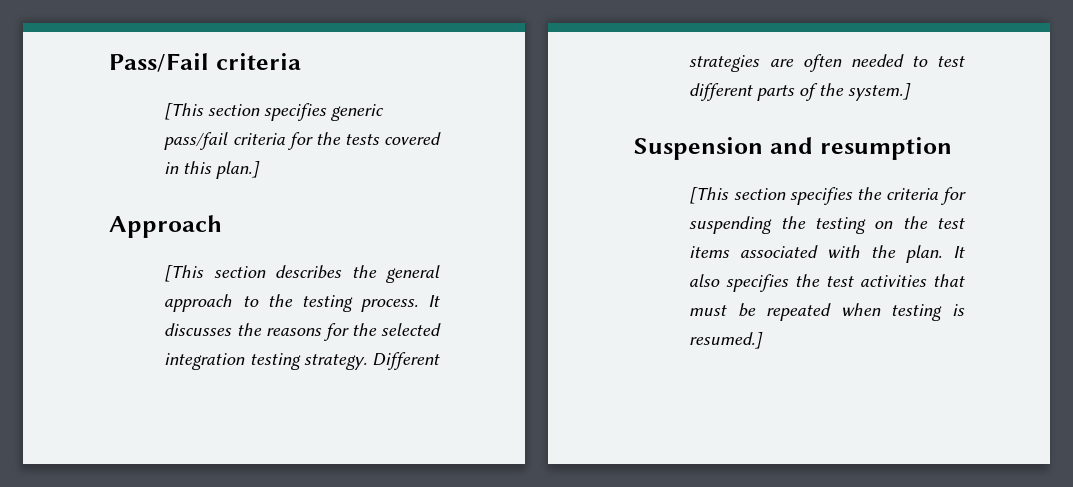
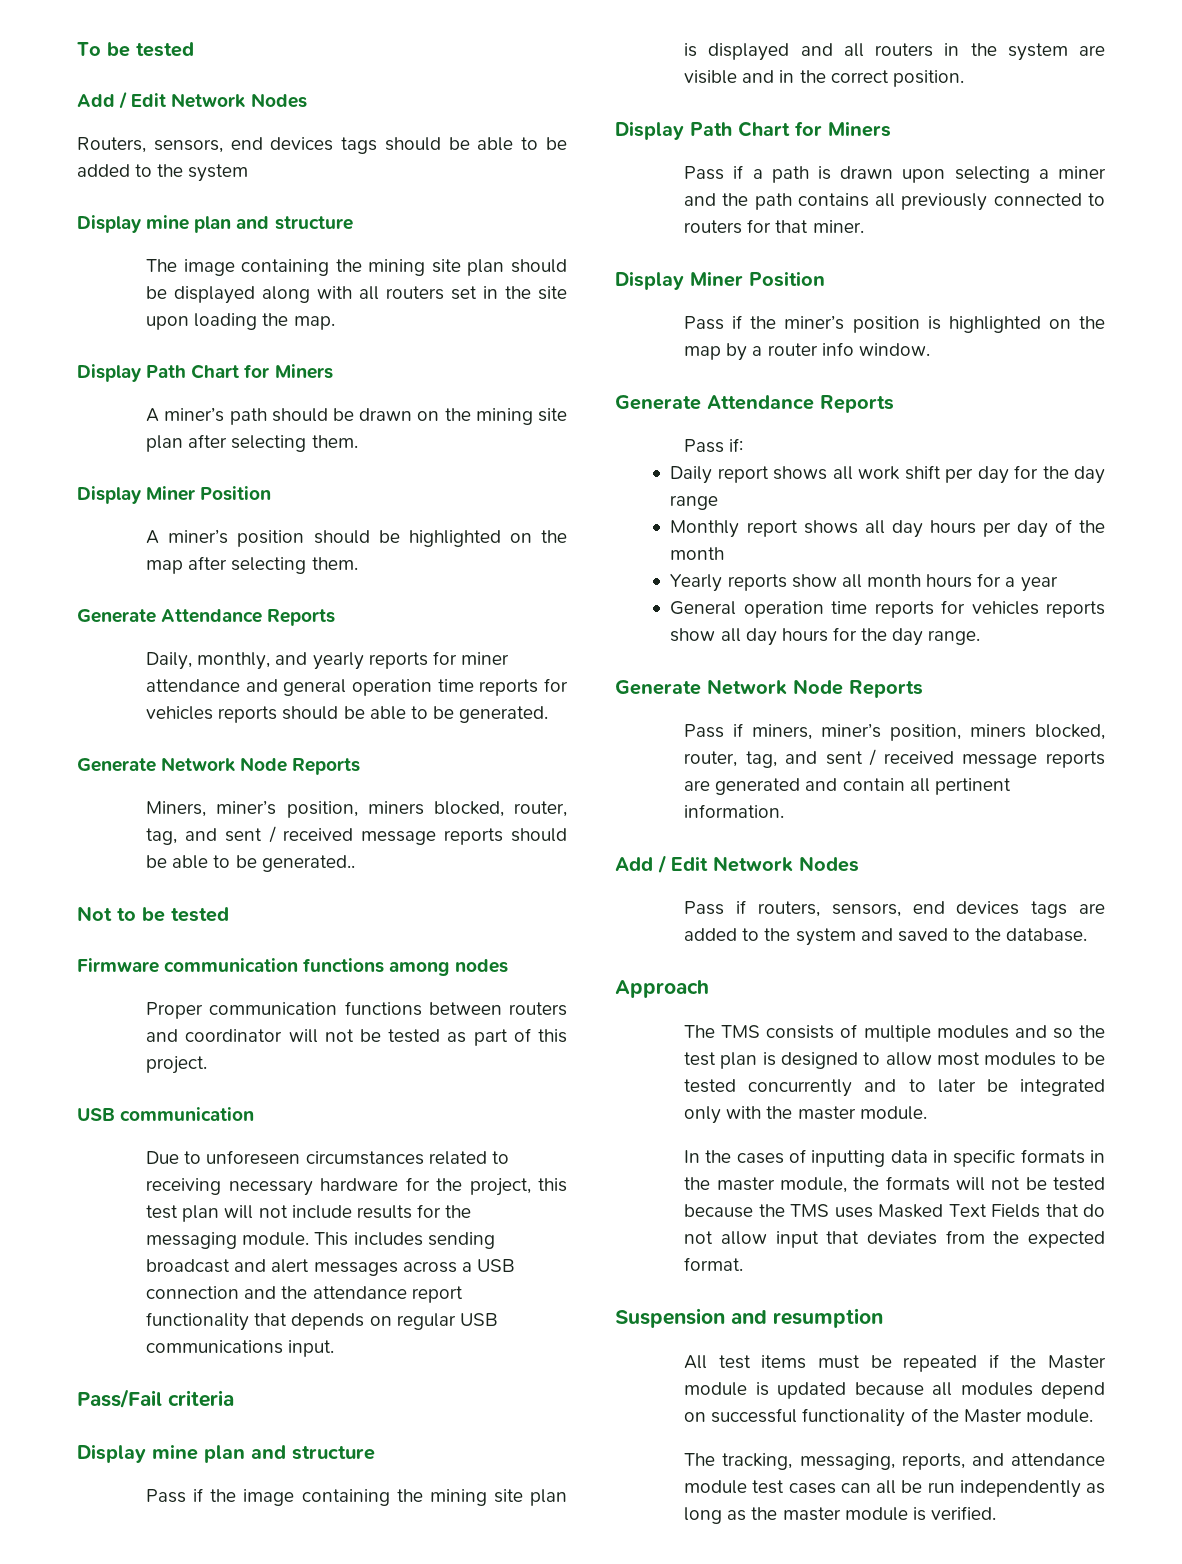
[109,53,301,72] [164,103,385,121] [164,132,441,150] [164,161,261,179] [109,215,222,238] [164,265,440,283] [164,294,440,312] [164,323,441,341] [164,352,440,370] [689,54,965,72] [689,83,912,101] [634,137,952,160] [689,187,966,205] [689,216,965,234] [689,245,965,263] [689,274,965,292] [689,303,965,321] [689,332,764,349] Pass/Fail criteria // [This section specifies generic pass/fail criteria for the tests covered in this plan.] // Approach // [This section describes the general approach to the testing process. It discusses the reasons for the selected integration testing strategy. Different strategies are often needed to test different parts of the system.] // Suspension and resumption // [This section specifies the criteria for suspending the testing on the test items associated with the plan. It also specifies the test activities that must be repeated when testing is resumed.] -> [77,42,194,57] [77,91,307,109] [77,137,567,154] [77,164,249,182] [77,215,353,233] [146,259,567,276] [146,286,567,304] [146,313,335,330] [77,364,333,382] [146,407,567,425] [146,434,358,452] [77,486,272,504] [146,529,567,547] [146,556,358,574] [77,609,336,626] [146,651,509,670] [146,678,568,696] [146,706,549,723] [77,757,361,775] [146,800,567,818] [146,826,567,845] [146,855,355,872] [77,906,229,922] [77,958,508,976] [146,1001,567,1019] [146,1028,567,1046] [146,1056,208,1074] [77,1107,255,1121] [146,1150,509,1165] [146,1177,568,1196] [146,1204,472,1222] [146,1232,495,1249] [146,1259,515,1276] [146,1286,463,1303] [146,1312,498,1331] [146,1340,335,1357] [77,1389,234,1408] [77,1444,375,1463] [146,1488,567,1506] [684,43,1105,61] [684,70,964,87] [615,121,891,140] [684,165,1106,183] [684,193,1105,211] [684,219,864,234] [615,271,825,290] [684,315,1105,333] [684,342,930,361] [615,395,894,413] [684,438,744,453] [670,465,1105,484] [670,495,719,510] [670,519,1105,538] [670,547,725,560] [670,573,1058,592] [670,600,1105,618] [670,627,981,646] [615,679,923,698] [684,723,1105,741] [684,749,1105,768] [684,778,1011,795] [684,804,785,818] [615,855,859,874] [684,900,1105,918] [684,928,1088,946] [615,980,709,998] [684,1024,1105,1042] [684,1052,1105,1069] [684,1079,1105,1097] [684,1106,927,1124] [684,1149,1105,1167] [684,1176,1105,1193] [684,1204,1105,1218] [684,1230,1105,1248] [684,1257,744,1271] [615,1308,883,1328] [684,1354,1106,1372] [684,1382,1105,1399] [684,1408,1093,1427] [684,1453,1105,1470] [684,1480,1105,1498] [684,1506,996,1524] To be tested // Add / Edit Network Nodes // Routers, sensors, end devices tags should be able to be added to the system // Display mine plan and structure // The image containing the mining site plan should be displayed along with all routers set in the site upon loading the map. // Display Path Chart for Miners // A miner’s path should be drawn on the mining site plan after selecting them. // Display Miner Position // A miner’s position should be highlighted on the map after selecting them. // Generate Attendance Reports // Daily, monthly, and yearly reports for miner attendance and general operation time reports for vehicles reports should be able to be generated. // Generate Network Node Reports // Miners, miner’s position, miners blocked, router, tag, and sent / received message reports should be able to be generated.. // Not to be tested // Firmware communication functions among nodes // Proper communication functions between routers and coordinator will not be tested as part of this project. // USB communication // Due to unforeseen circumstances related to receiving necessary hardware for the project, this test plan will not include results for the messaging module. This includes sending broadcast and alert messages across a USB connection and the attendance report functionality that depends on regular USB communications input. // Pass/Fail criteria // Display mine plan and structure // Pass if the image containing the mining site plan is displayed and all routers in the system are visible and in the correct position. // Display Path Chart for Miners // Pass if a path is drawn upon selecting a miner and the path contains all previously connected to routers for that miner. // Display Miner Position // Pass if the miner’s position is highlighted on the map by a router info window. // Generate Attendance Reports // Pass if: // Daily report shows all work shift per day for the day range // Monthly report shows all day hours per day of the month // Yearly reports show all month hours for a year // General operation time reports for vehicles reports show all day hours for the day range. // Generate Network Node Reports // Pass if miners, miner’s position, miners blocked, router, tag, and sent / received message reports are generated and contain all pertinent information. // Add / Edit Network Nodes // Pass if routers, sensors, end devices tags are added to the system and saved to the database. // Approach // The TMS consists of multiple modules and so the test plan is designed to allow most modules to be tested concurrently and to later be integrated only with the master module. // In the cases of inputting data in specific formats in the master module, the formats will not be tested because the TMS uses Masked Text Fields that do not allow input that deviates from the expected format. // Suspension and resumption // All test items must be repeated if the Master module is updated because all modules depend on successful functionality of the Master module. // The tracking, messaging, reports, and attendance module test cases can all be run independently as long as the master module is verified.

